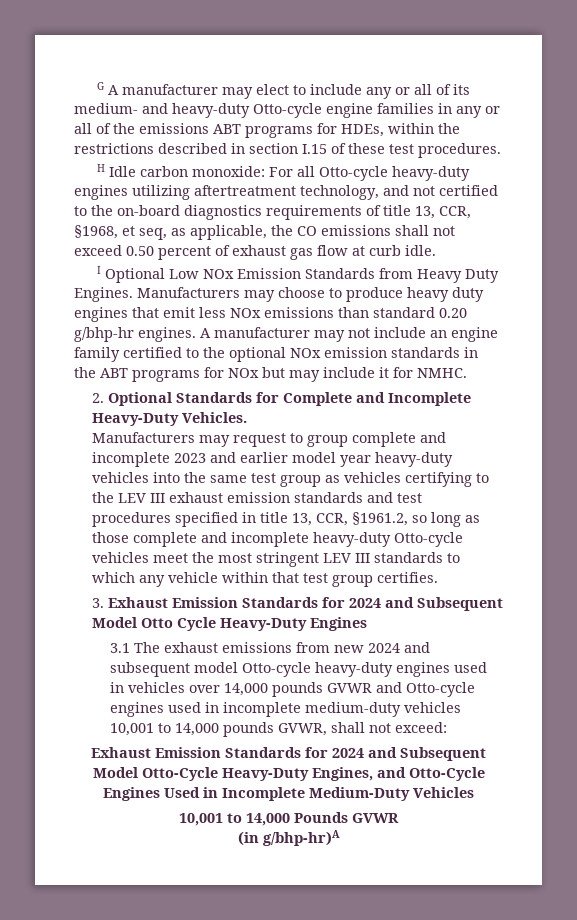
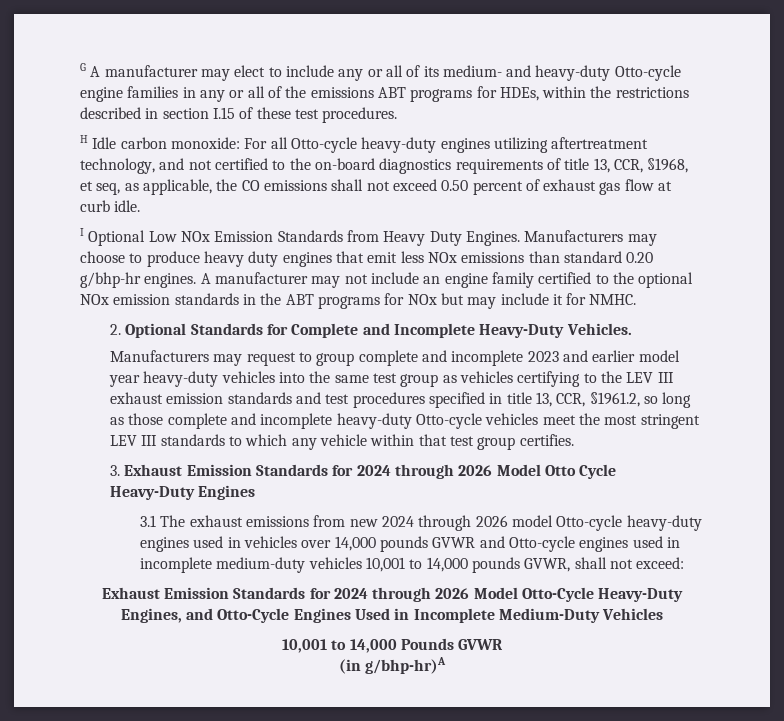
[384,597,503,611] and Subsequent -> [394,464,493,479] through 2026
[403,642,430,653] [109,662,190,677] and subsequent -> [418,515,508,531] through 2026
[368,747,486,761] and Subsequent -> [372,587,470,602] through 2026

